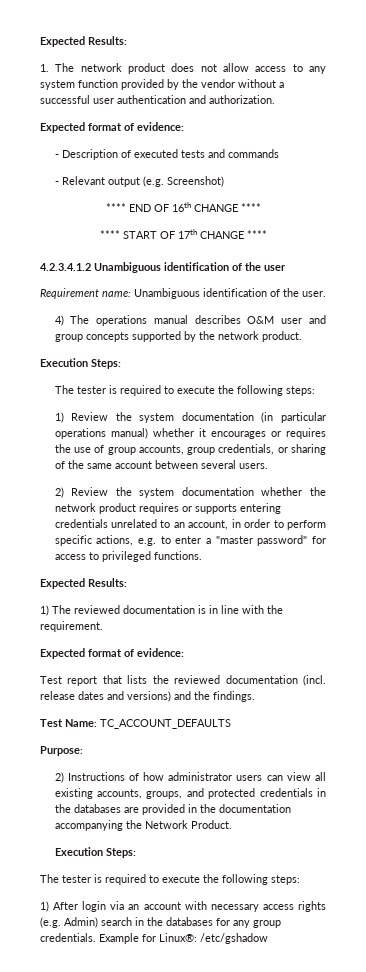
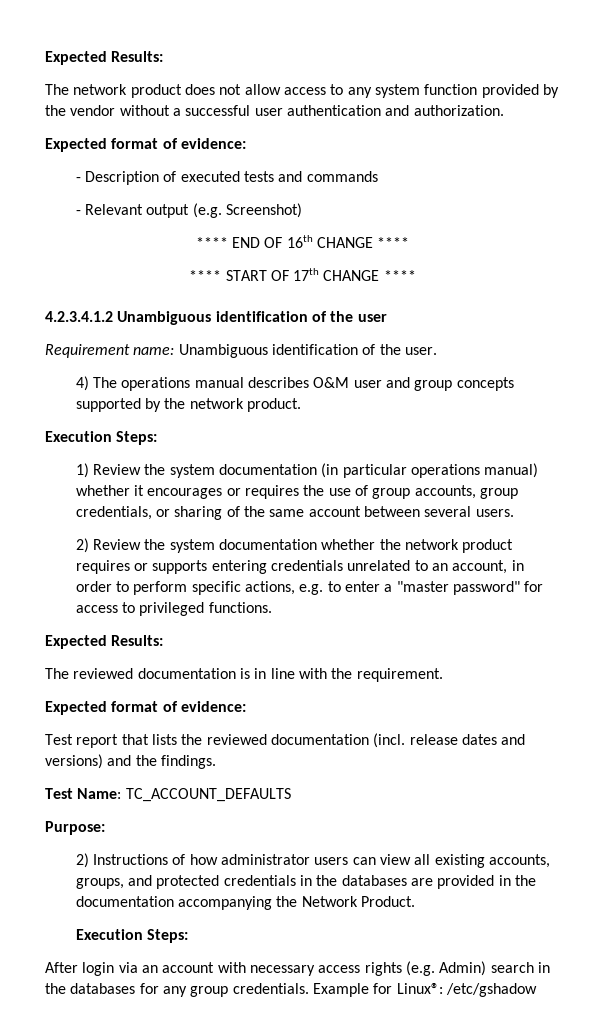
[40,36,127,47] [40,64,49,72] Expected Results: // 1. -> [45,51,164,65] Expected Results: //
[54,385,315,396] // The tester is required to execute the following steps: -> (158, 438) none
[40,605,49,616] 1) -> (164, 640) none
[40,874,300,885] [40,901,49,912] The tester is required to execute the following steps: // 1) -> (188, 936) none

